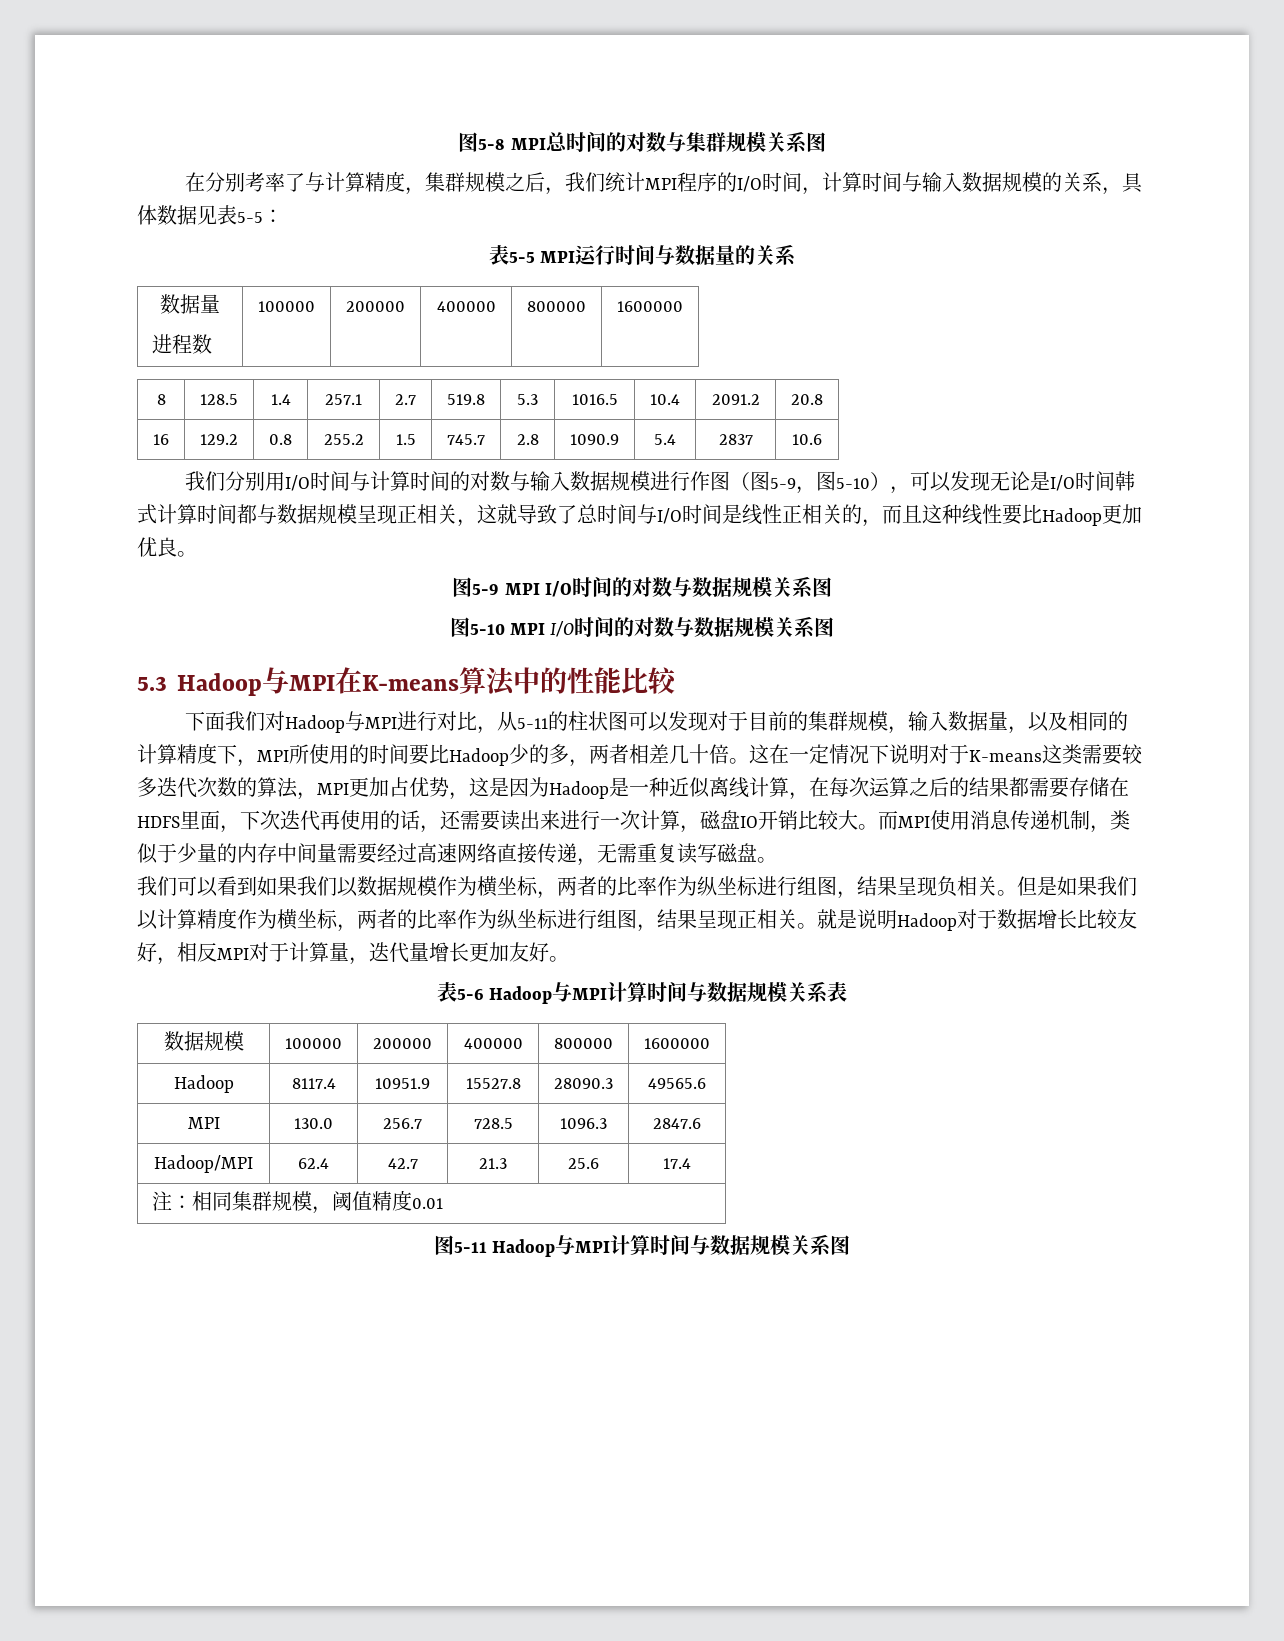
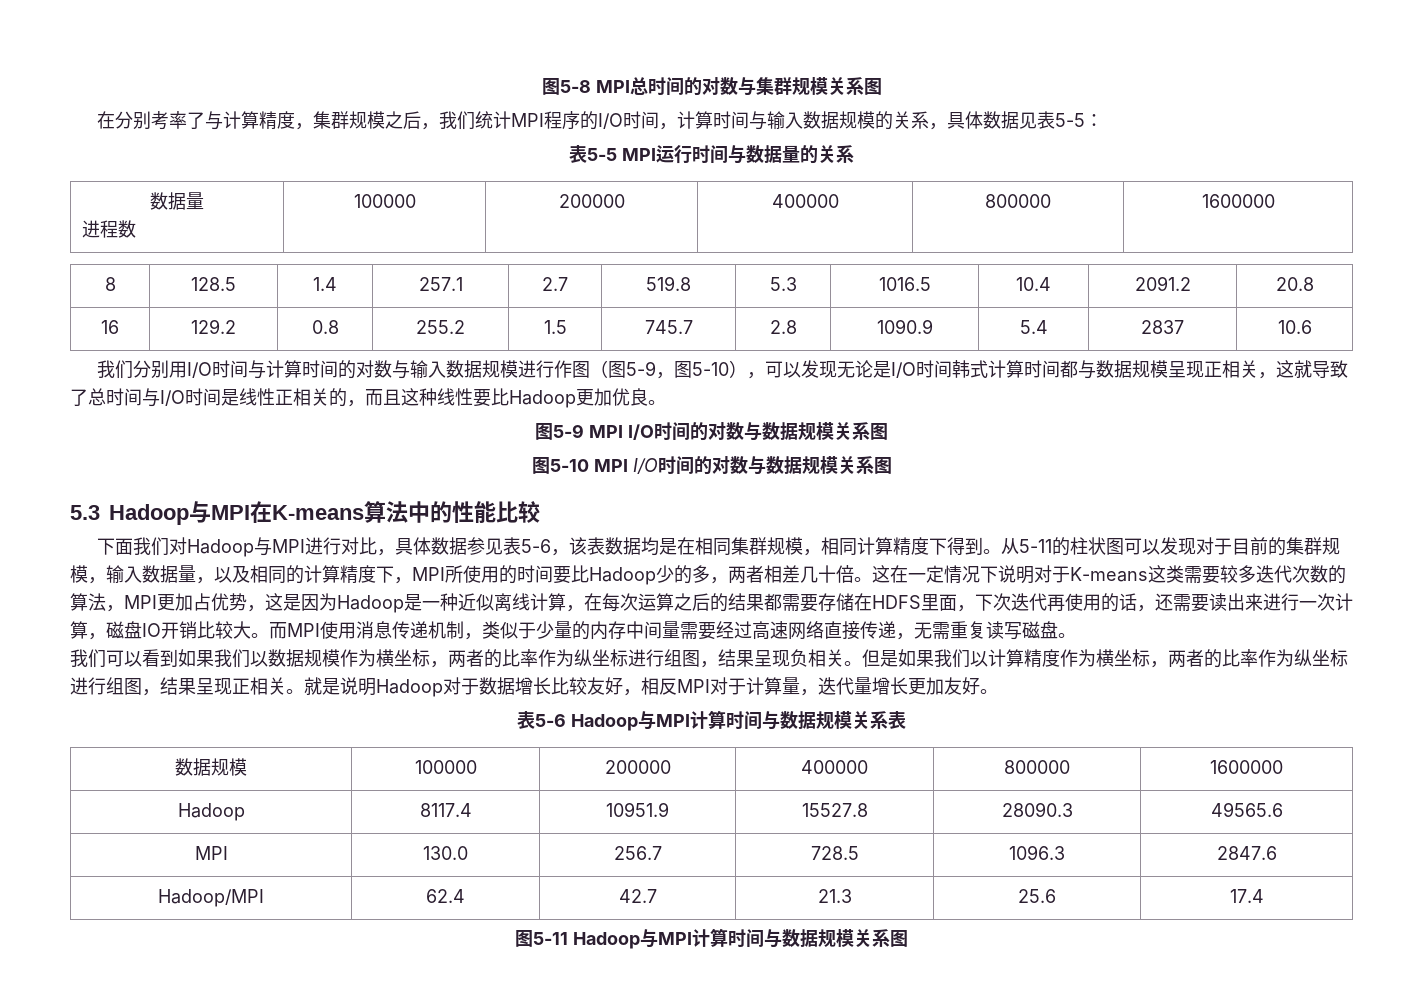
(497, 730) none -> [394,537,1001,556] 具体数据参见表5-6，该表数据均是在相同集群规模，相同计算精度下得到。
[152,1190,444,1214] // 注：相同集群规模，阈值精度0.01 -> (1264, 896) none

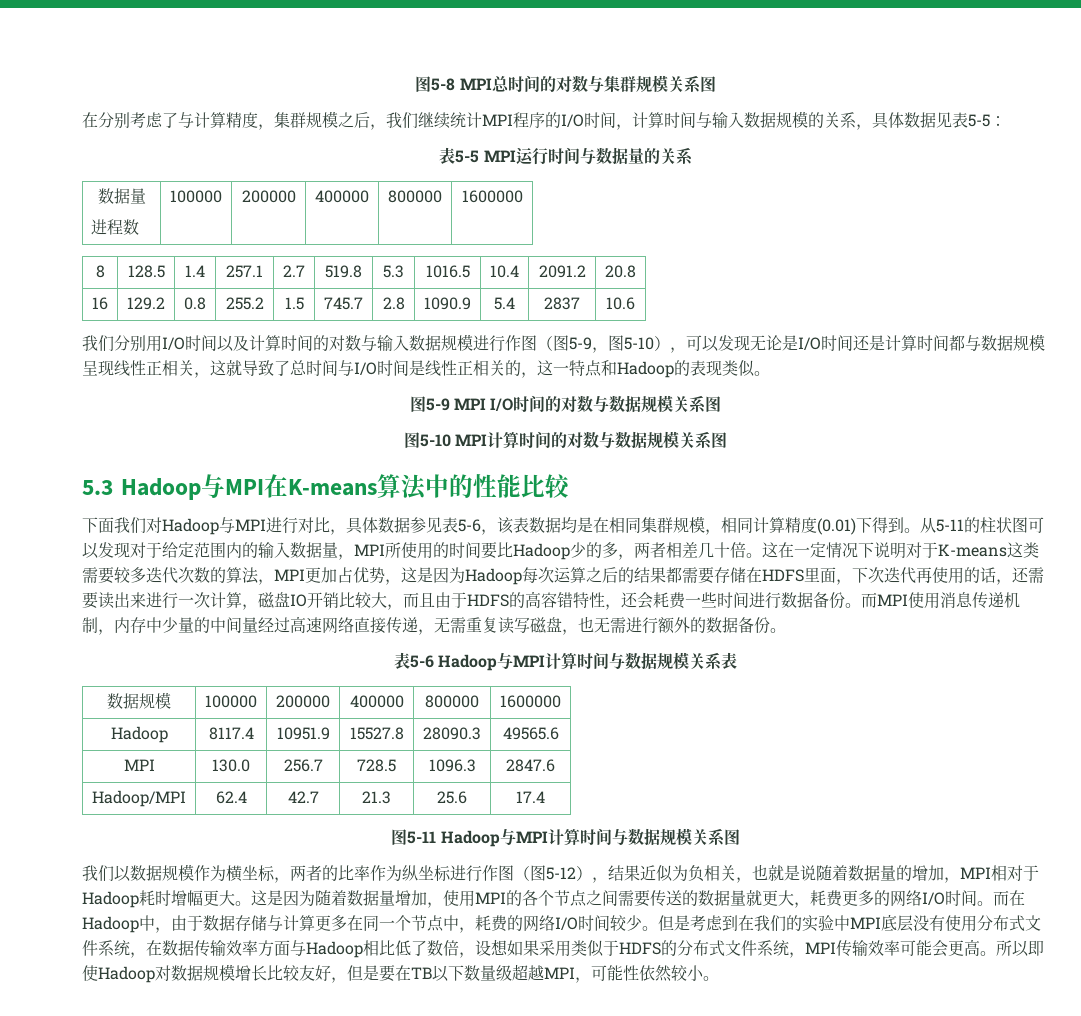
[168,111,187,129] 率 -> [146,112,163,128] 虑
(475, 120) none -> [418,112,450,129] 继续
[247,360,266,379] 与 -> [217,335,249,352] 以及
[951,360,988,378] 韩式 -> [853,335,885,351] 还是
(1204, 369) none -> [114,360,146,376] 线性
[365,388,648,408] 而且这种线性要比Hadoop更加优良 -> [537,360,755,378] 这一特点和Hadoop的表现类似
[632,458,658,474] I/O -> [487,431,520,448] 计算
(929, 546) none -> [817,518,856,535] (0.01)
[1231,537,1340,556] [70,565,394,584] 目前的集群规模，输入数据量，以及相同的计算精度下 -> [162,542,338,558] 给定范围内的输入数据量
[404,593,602,612] 是一种近似离线计算，在 -> (522, 576) none
(251, 630) none -> [387,591,845,610] ，而且由于HDFS的高容错特性，还会耗费一些时间进行数据备份
[482,621,716,640] 类似于少量的内存中间量需要 -> [114,617,258,633] 内存中少量的中间量
[1058,633,1076,638] [70,649,1348,668] [70,677,980,697] 。 // 我们可以看到如果我们以数据规模作为横坐标，两者的比率作为纵坐标进行组图，结果呈现负相关。但是如果我们以计算精度作为横坐标，两者的比率作为纵坐标进行组图，结果呈现正相关。就是说明Hadoop对于数据增长比较友好，相反MPI对于计算量，迭代量增长更加友好 -> [562,616,770,635] ，也无需进行额外的数据备份
(908, 938) none -> [82,864,1039,883] [82,890,1025,908] [82,914,1041,933] [82,939,1044,958] [82,964,719,983] // 我们以数据规模作为横坐标，两者的比率作为纵坐标进行作图（图5-12），结果近似为负相关，也就是说随着数据量的增加，MPI相对于Hadoop耗时增幅更大。这是因为随着数据量增加，使用MPI的各个节点之间需要传送的数据量就更大，耗费更多的网络I/O时间。而在Hadoop中，由于数据存储与计算更多在同一个节点中，耗费的网络I/O时间较少。但是考虑到在我们的实验中MPI底层没有使用分布式文件系统，在数据传输效率方面与Hadoop相比低了数倍，设想如果采用类似于HDFS的分布式文件系统，MPI传输效率可能会更高。所以即使Hadoop对数据规模增长比较友好，但是要在TB以下数量级超越MPI，可能性依然较小。

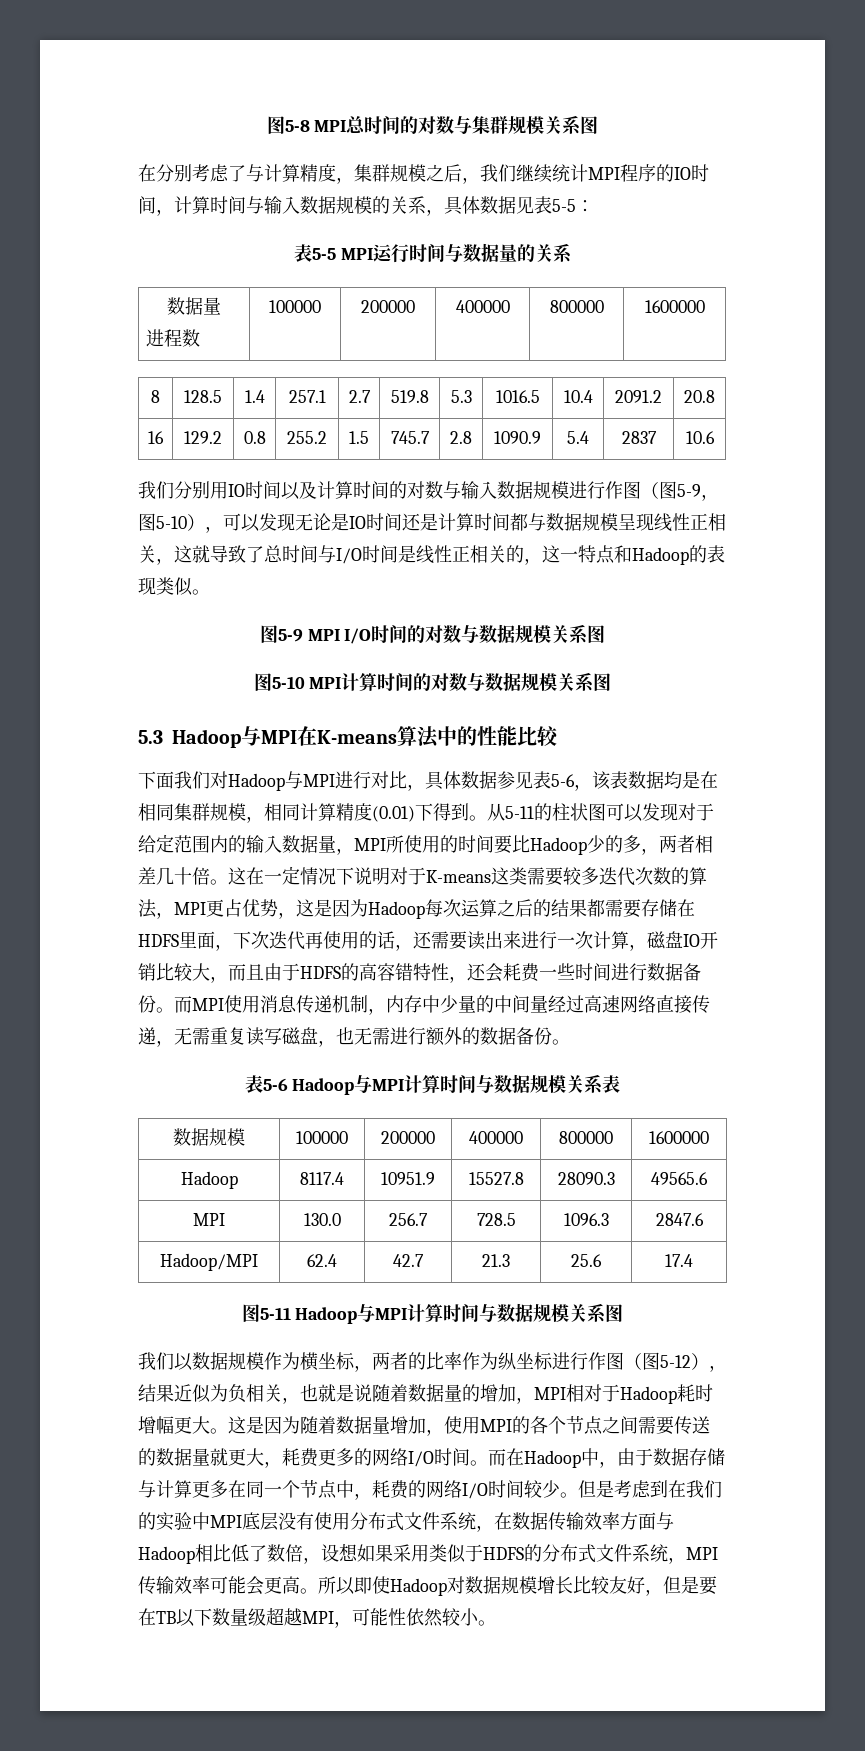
[561,114,584,127] I/O -> [674,167,691,180] IO
[162,337,185,350] I/O -> [228,484,245,497] IO
[798,337,821,350] I/O -> [349,516,366,529] IO
[321,567,337,583] 加 -> (224, 908) none

